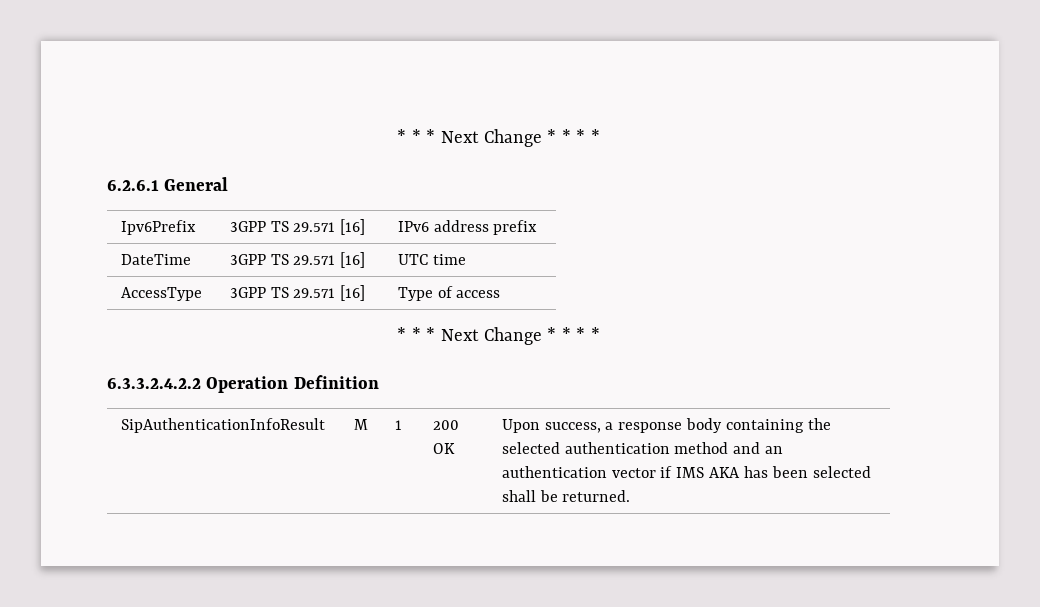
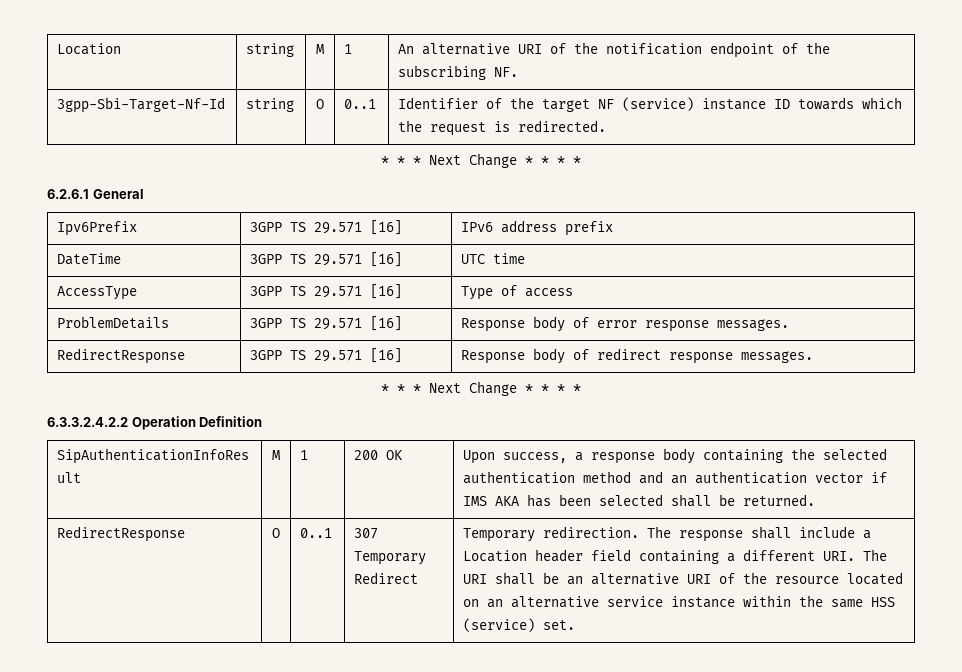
(397, 136) none -> [57,43,122,55] [246,43,295,57] [316,44,324,54] [344,44,353,54] [398,42,831,58] [398,65,519,80] [57,97,226,113] [246,98,295,112] [316,99,324,109] [344,99,377,109] [398,97,903,112] [398,120,607,136] Location | string | M | 1 | An alternative URI of the notification endpoint of the subscribing NF. // 3gpp-Sbi-Target-Nf-Id | string | O | 0..1 | Identifier of the target NF (service) instance ID towards which the request is redirected. //
(501, 294) none -> [57,316,170,329] [250,316,403,331] [461,316,790,332] [57,348,186,364] [250,348,403,363] [461,348,814,364] // ProblemDetails | 3GPP TS 29.571 [16] | Response body of error response messages. // RedirectResponse | 3GPP TS 29.571 [16] | Response body of redirect response messages.
(631, 496) none -> [57,526,186,542] [272,528,280,538] [300,528,333,538] [354,528,379,539] [354,551,427,565] [354,572,419,584] [463,526,872,542] [463,549,888,564] [463,572,904,585] [463,595,896,608] [463,618,576,632] // RedirectResponse | O | 0..1 | 307 Temporary Redirect | Temporary redirection. The response shall include a Location header field containing a different URI. The URI shall be an alternative URI of the resource located on an alternative service instance within the same HSS (service) set.

